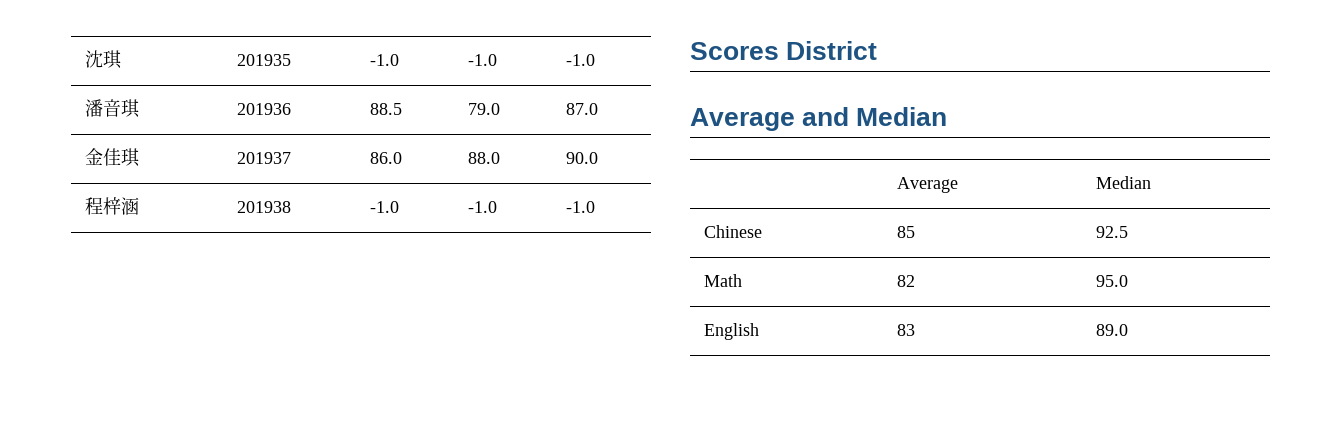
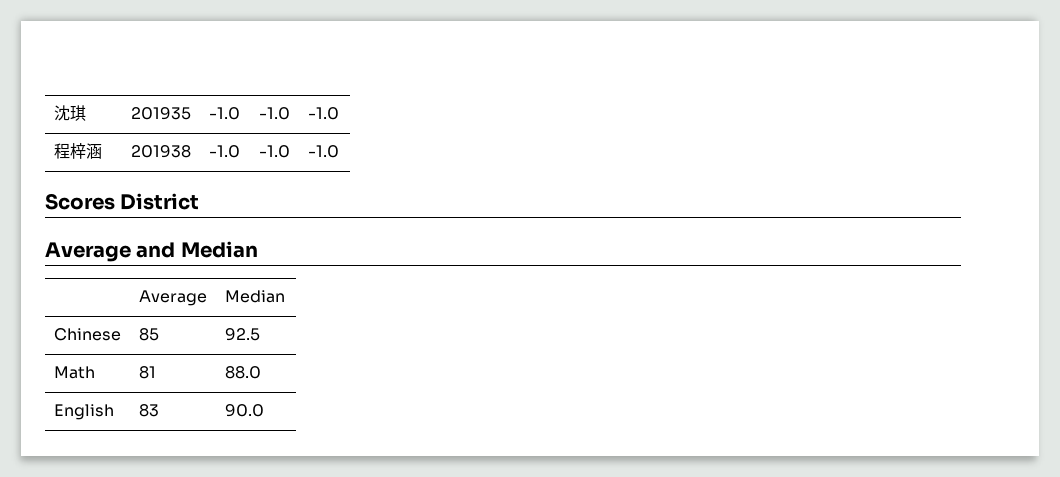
[85,99,141,118] [237,103,292,115] [370,103,403,115] [468,103,501,115] [566,103,599,115] [85,148,141,167] [237,152,292,164] [370,152,403,164] [468,152,501,164] [566,152,599,164] // 潘音琪 | 201936 | 88.5 | 79.0 | 87.0 // 金佳琪 | 201937 | 86.0 | 88.0 | 90.0 -> (339, 113) none
[897,275,916,287] [1096,275,1129,287] 82 | 95.0 -> [138,366,156,379] [224,366,261,379] 81 | 88.0
[1096,324,1129,336] 89.0 -> [224,404,264,417] 90.0

